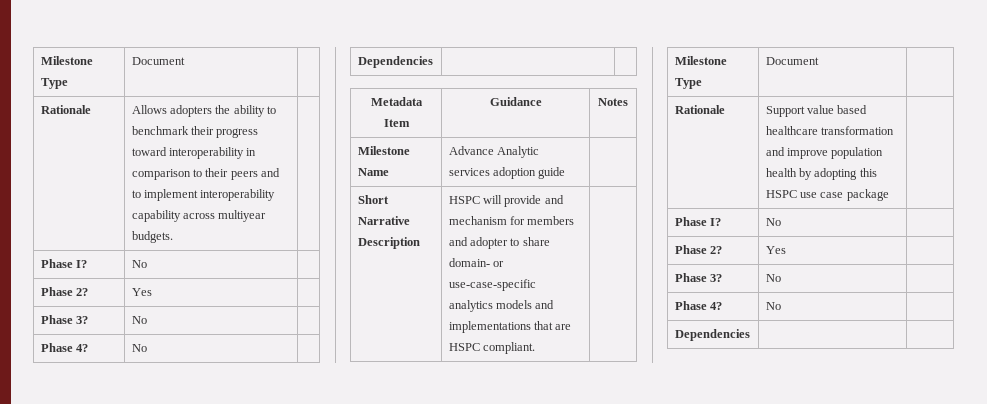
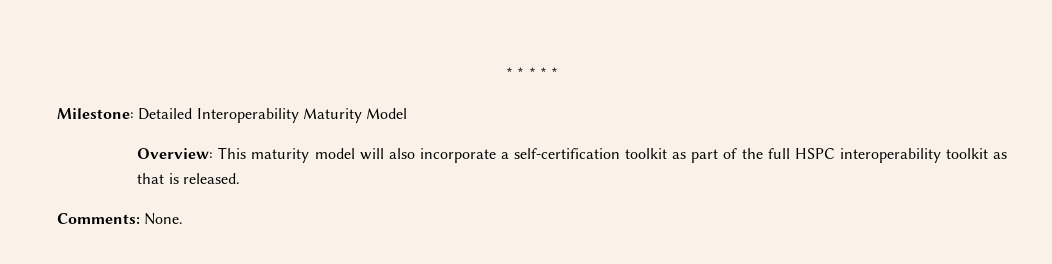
[40,56,93,65] [40,78,68,89] [131,57,185,65] [40,105,91,114] [131,105,277,117] [131,126,259,138] [131,147,257,159] [131,168,281,180] [131,189,276,201] [131,210,267,222] [131,231,173,243] [40,259,88,268] [131,260,147,268] [40,287,89,296] [131,288,152,296] [40,315,89,324] [131,316,147,324] [40,343,89,352] [131,344,147,352] [357,56,433,68] [370,97,423,106] [383,119,410,127] [489,97,542,106] [598,98,628,106] [357,146,410,155] [357,168,389,176] [448,146,540,158] [448,167,566,179] [357,195,389,204] [357,216,410,225] [357,237,420,249] [448,195,564,207] [448,216,575,225] [448,237,550,249] [448,258,505,267] [448,279,536,291] [448,300,555,312] [448,321,572,333] [448,342,536,354] [674,56,727,65] [674,78,702,89] [765,57,819,65] [674,105,725,114] [765,105,868,117] [765,126,895,135] [765,147,884,159] [765,168,877,180] [765,189,889,201] [674,217,722,226] [765,218,781,226] [674,245,723,254] [765,246,786,254] [674,273,723,282] [765,274,781,282] [674,301,723,310] [765,302,781,310] [674,329,750,341] Milestone Type | Document | // Rationale | Allows adopters the ability to benchmark their progress toward interoperability in comparison to their peers and to implement interoperability capability across multiyear budgets. | // Phase I? | No | // Phase 2? | Yes | // Phase 3? | No | // Phase 4? | No | // Dependencies | | // Metadata Item | Guidance | Notes // Milestone Name | Advance Analytic services adoption guide | // Short Narrative Description | HSPC will provide and mechanism for members and adopter to share domain- or use-case-specific analytics models and implementations that are HSPC compliant. | // Milestone Type | Document | // Rationale | Support value based healthcare transformation and improve population health by adopting this HSPC use case package | // Phase I? | No | // Phase 2? | Yes | // Phase 3? | No | // Phase 4? | No | // Dependencies | | -> [505,67,559,79] [57,108,408,123] [137,147,1007,163] [137,173,240,184] [57,213,184,225] * * * * * // Milestone: Detailed Interoperability Maturity Model // Overview: This maturity model will also incorporate a self-certification toolkit as part of the full HSPC interoperability toolkit as that is released. // Comments: None.

